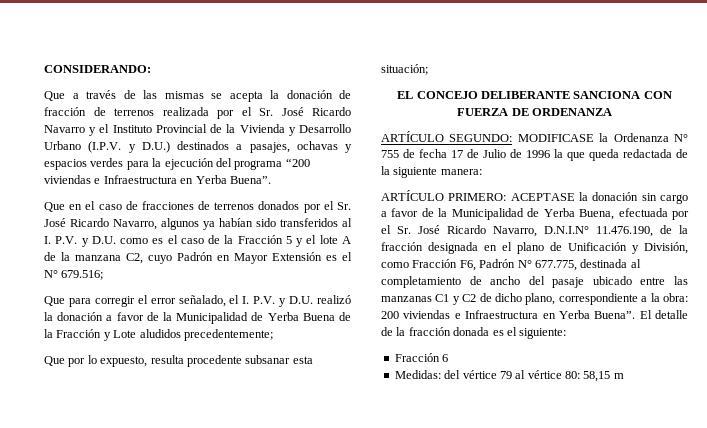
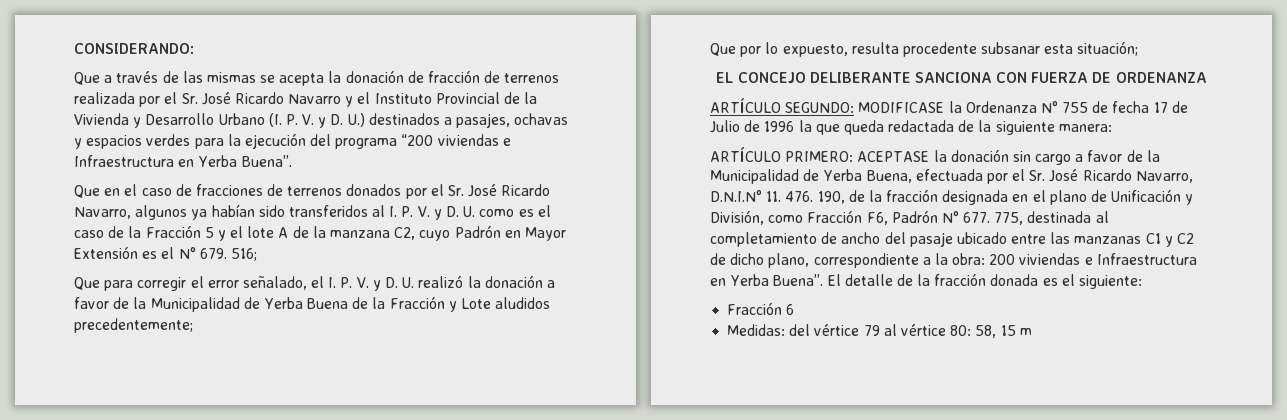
[88,141,170,153] (I.P.V. y D.U.) -> [268,113,365,128] (I. P. V. y D. U.)
[55,236,116,247] P.V. y D.U. -> [401,206,476,220] P. V. y D. U.
[61,270,104,280] 679.516; -> [199,248,257,261] 679. 516;
[253,296,314,307] P.V. y D.U. -> [340,277,415,291] P. V. y D. U.
[596,226,653,237] 11.476.190, -> [766,191,845,204] 11. 476. 190,
[534,260,577,271] 677.775, -> [963,212,1024,225] 677. 775,
[583,371,611,382] 58,15 -> [975,325,1016,338] 58, 15

